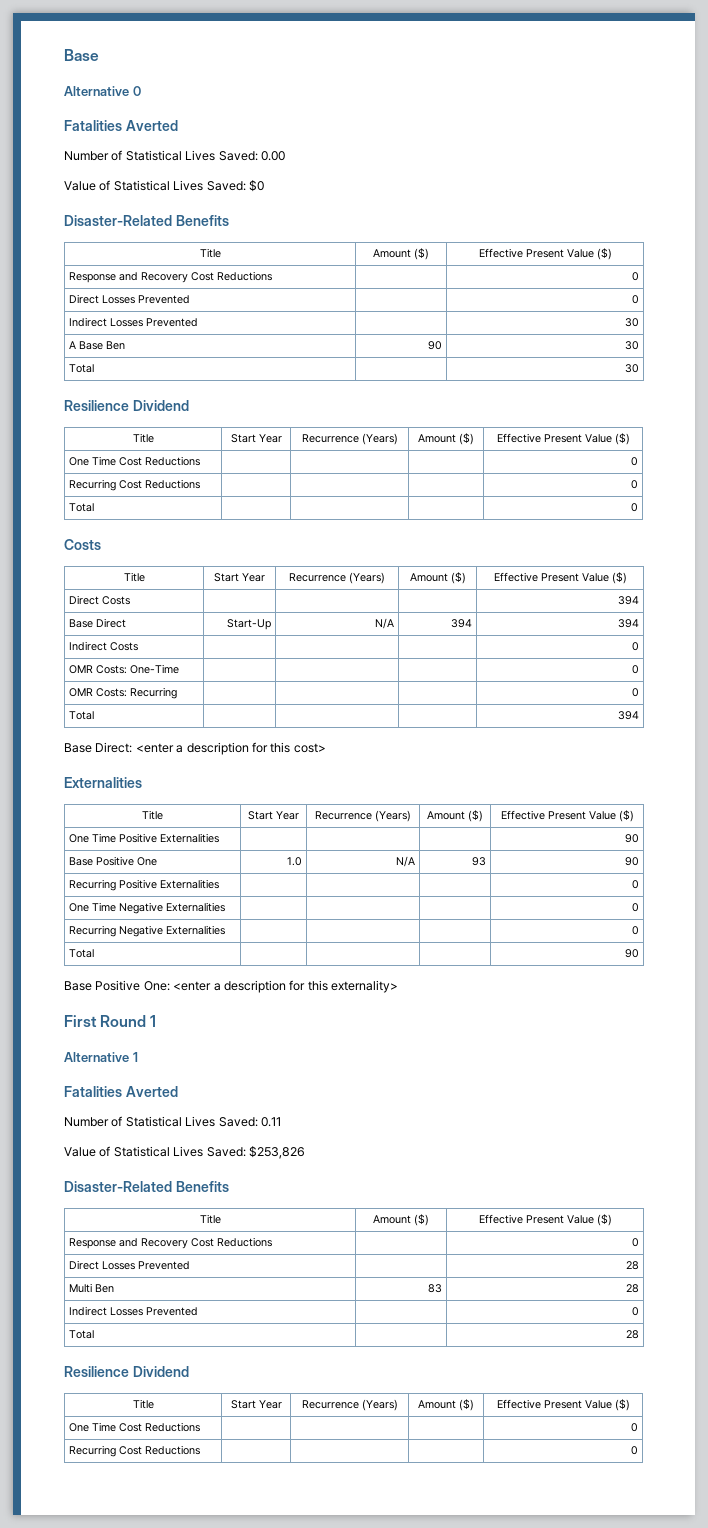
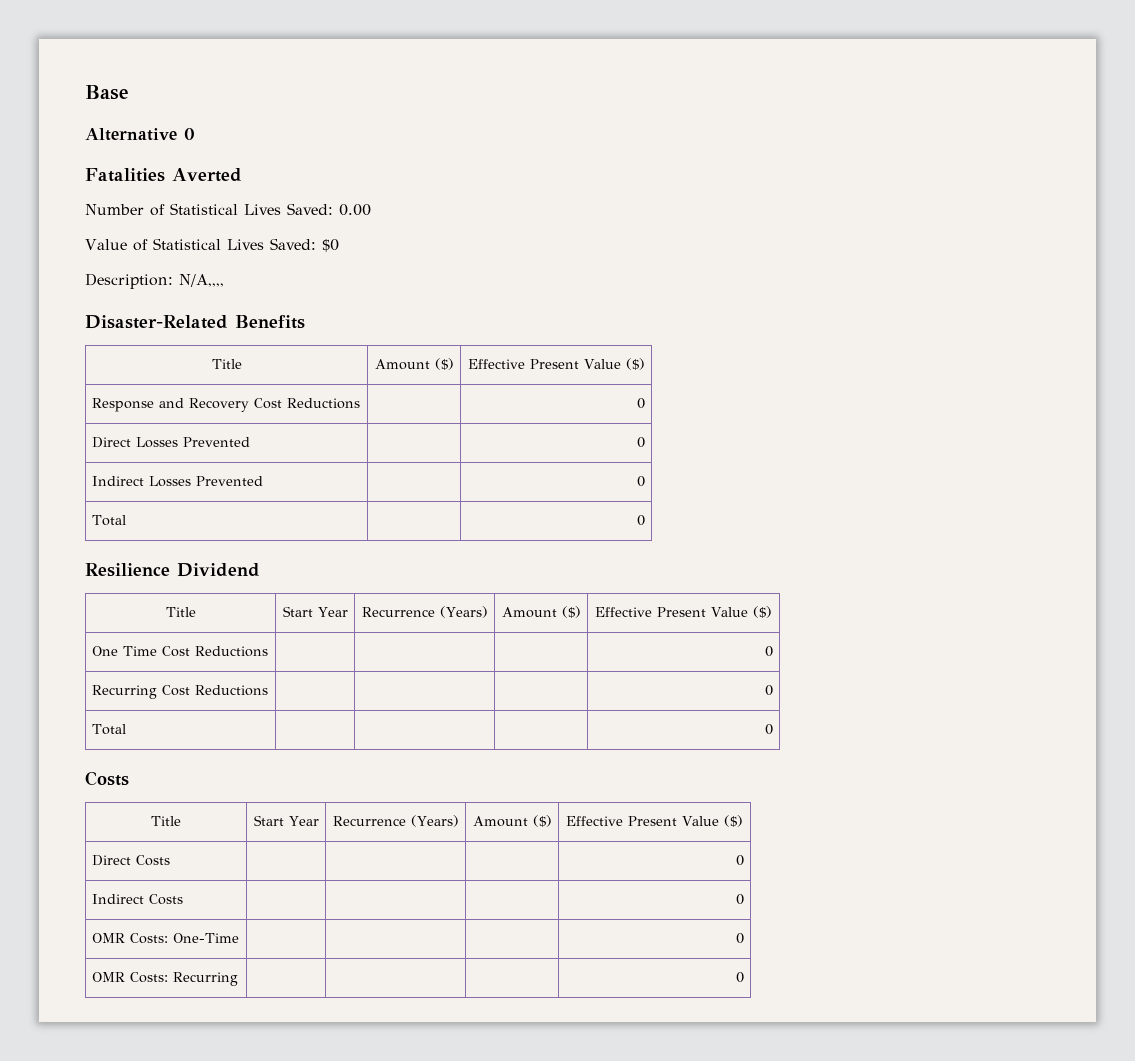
(264, 186) none -> [85,273,224,289] // Description: N/A,,,,
[624,318,639,327] [69,341,126,350] [427,341,442,350] [624,341,639,350] [69,364,95,373] [624,364,639,373] 30 // A Base Ben | 90 | 30 // Total | | 30 -> [637,476,646,487] [91,515,126,526] [637,515,646,526] 0 // Total | | 0
[617,596,639,605] [69,618,127,628] [226,619,271,630] [374,618,394,629] [450,619,472,628] [617,619,639,628] 394 // Base Direct | Start-Up | N/A | 394 | 394 -> [736,855,745,866] 0
[69,711,95,720] [617,711,639,720] [64,742,326,755] [64,777,142,788] [142,810,163,820] [248,811,299,820] [315,810,411,822] [427,810,483,822] [500,810,634,822] [69,833,220,843] [624,834,639,843] [69,856,158,866] [286,857,302,866] [395,856,415,867] [471,857,486,866] [624,857,639,866] [69,879,220,891] [631,880,639,889] [69,902,226,914] [631,903,639,912] [69,925,226,937] [631,926,639,935] [69,949,95,958] [624,949,639,958] [64,980,398,993] [64,1015,157,1027] [64,1052,138,1062] [64,1086,178,1097] [64,1116,281,1127] [64,1146,305,1159] [64,1181,229,1192] [199,1214,221,1224] [373,1214,429,1226] [478,1214,612,1226] [69,1237,273,1249] [631,1238,639,1247] [69,1260,191,1270] [625,1261,639,1270] [69,1283,115,1293] [427,1284,442,1293] [625,1284,639,1293] [69,1306,199,1316] [631,1307,639,1316] [69,1330,95,1339] [625,1330,639,1339] [64,1366,189,1377] [132,1399,154,1409] [230,1400,282,1409] [301,1399,398,1411] [418,1399,474,1411] [496,1399,630,1411] [69,1422,201,1432] [630,1423,638,1432] [69,1445,201,1457] [630,1446,638,1455] // Total | | | | 394 // Base Direct: <enter a description for this cost> // Externalities // Title | Start Year | Recurrence (Years) | Amount ($) | Effective Present Value ($) // One Time Positive Externalities | | | | 90 // Base Positive One | 1.0 | N/A | 93 | 90 // Recurring Positive Externalities | | | | 0 // One Time Negative Externalities | | | | 0 // Recurring Negative Externalities | | | | 0 // Total | | | | 90 // Base Positive One: <enter a description for this externality> // First Round 1 // Alternative 1 // Fatalities Averted // Number of Statistical Lives Saved: 0.11 // Value of Statistical Lives Saved: $253,826 // Disaster-Related Benefits // Title | Amount ($) | Effective Present Value ($) // Response and Recovery Cost Reductions | | 0 // Direct Losses Prevented | | 28 // Multi Ben | 83 | 28 // Indirect Losses Prevented | | 0 // Total | | 28 // Resilience Dividend // Title | Start Year | Recurrence (Years) | Amount ($) | Effective Present Value ($) // One Time Cost Reductions | | | | 0 // Recurring Cost Reductions | | | | 0 -> (745, 977) none

